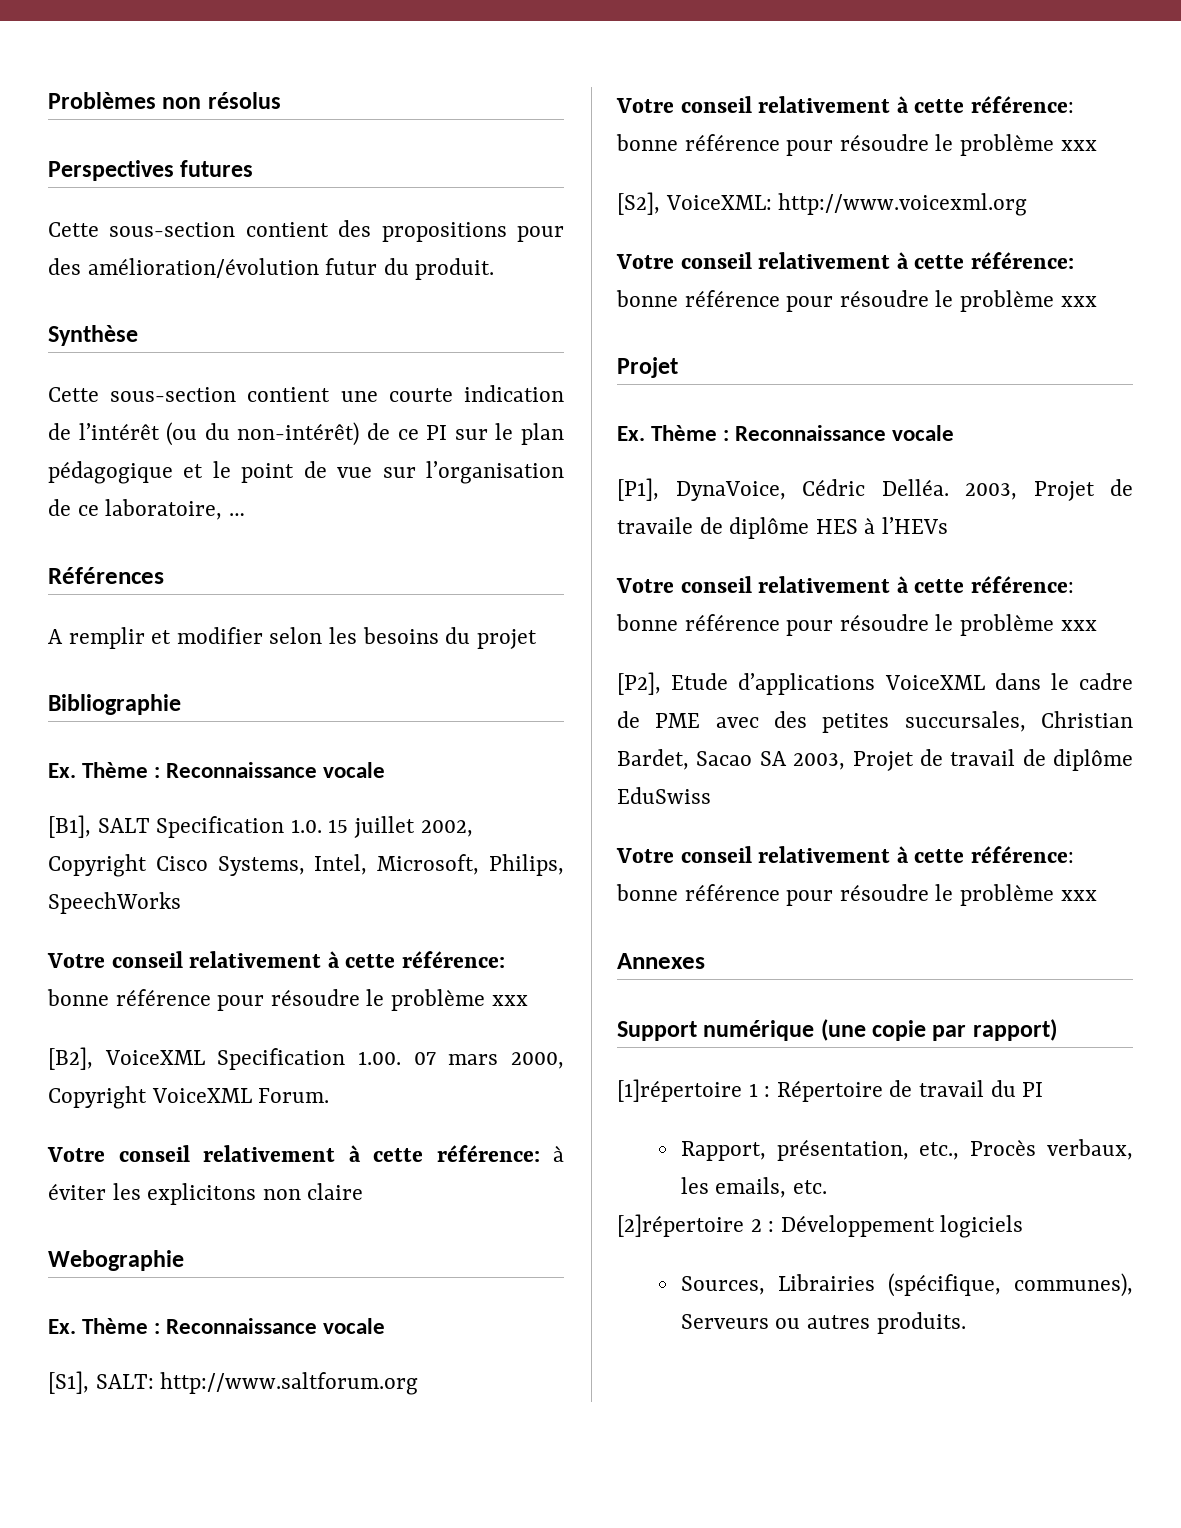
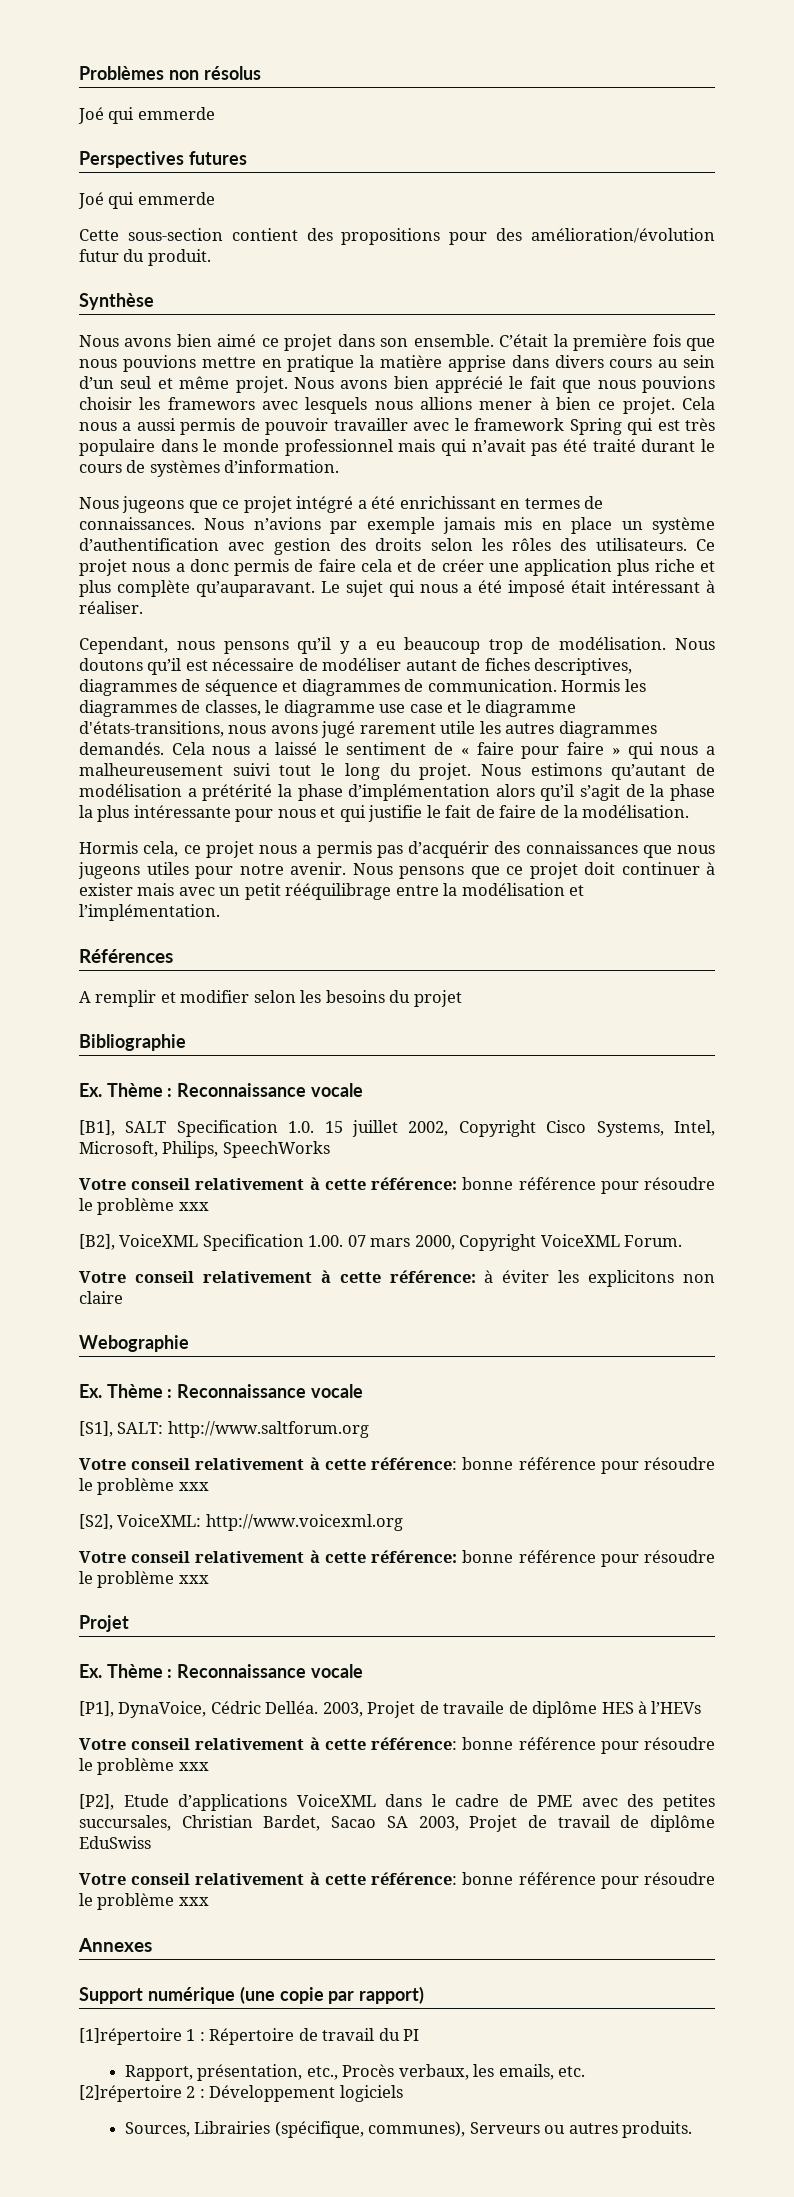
(281, 100) none -> [78,107,215,124] // Joé qui emmerde
(254, 168) none -> [78,192,215,209] // Joé qui emmerde
[48,385,564,402] [48,422,565,446] [48,461,564,484] [48,499,245,520] Cette sous-section contient une courte indication de l’intérêt (ou du non-intérêt) de ce PI sur le plan pédagogique et le point de vue sur l’organisation de ce laboratoire, … -> [79,334,715,351] [79,355,716,372] [79,376,716,393] [79,397,715,414] [79,418,715,435] [79,439,715,456] [79,460,340,477] [79,496,604,513] [79,517,715,534] [79,538,715,555] [79,559,715,576] [79,580,715,597] [79,601,143,614] [79,637,715,654] [79,658,633,675] [79,679,646,696] [79,700,577,717] [79,721,657,738] [79,742,716,759] [79,763,715,780] [79,784,715,801] [79,805,690,822] [79,841,715,858] [78,862,715,879] [79,883,585,900] [79,904,220,921] Nous avons bien aimé ce projet dans son ensemble. C’était la première fois que nous pouvions mettre en pratique la matière apprise dans divers cours au sein d’un seul et même projet. Nous avons bien apprécié le fait que nous pouvions choisir les framewors avec lesquels nous allions mener à bien ce projet. Cela nous a aussi permis de pouvoir travailler avec le framework Spring qui est très populaire dans le monde professionnel mais qui n’avait pas été traité durant le cours de systèmes d’information. // Nous jugeons que ce projet intégré a été enrichissant en termes de connaissances. Nous n’avions par exemple jamais mis en place un système d’authentification avec gestion des droits selon les rôles des utilisateurs. Ce projet nous a donc permis de faire cela et de créer une application plus riche et plus complète qu’auparavant. Le sujet qui nous a été imposé était intéressant à réaliser. // Cependant, nous pensons qu’il y a eu beaucoup trop de modélisation. Nous doutons qu’il est nécessaire de modéliser autant de fiches descriptives, diagrammes de séquence et diagrammes de communication. Hormis les diagrammes de classes, le diagramme use case et le diagramme d'états-transitions, nous avons jugé rarement utile les autres diagrammes demandés. Cela nous a laissé le sentiment de « faire pour faire » qui nous a malheureusement suivi tout le long du projet. Nous estimons qu’autant de modélisation a prétérité la phase d’implémentation alors qu’il s’agit de la phase la plus intéressante pour nous et qui justifie le fait de faire de la modélisation. // Hormis cela, ce projet nous a permis pas d’acquérir des connaissances que nous jugeons utiles pour notre avenir. Nous pensons que ce projet doit continuer à exister mais avec un petit rééquilibrage entre la modélisation et l’implémentation.

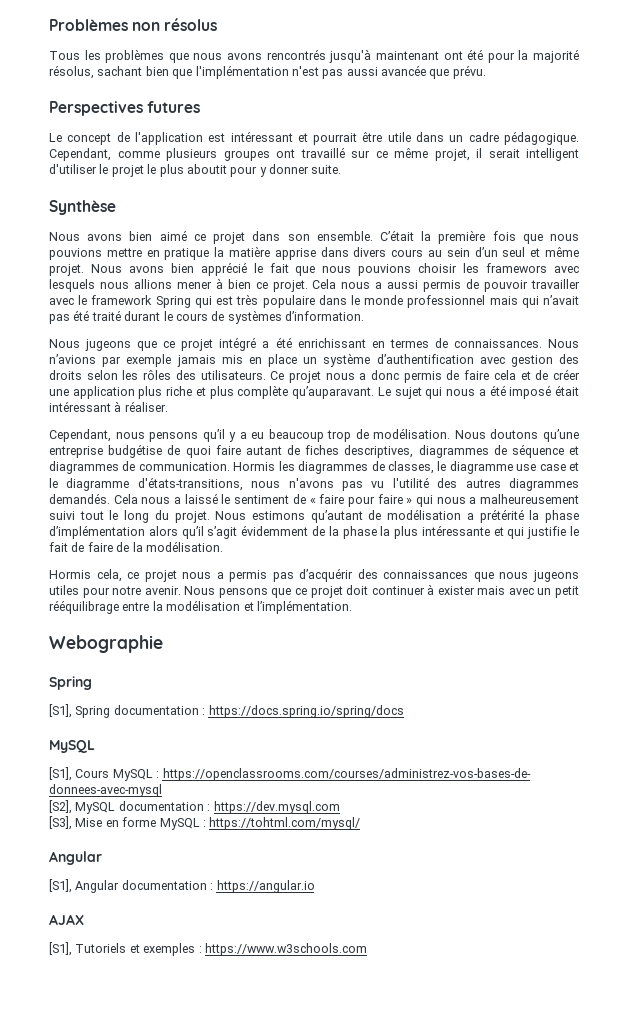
[78,107,215,124] [79,151,247,168] [78,192,215,209] [79,228,716,245] [79,249,211,266] Joé qui emmerde // Perspectives futures // Joé qui emmerde // Cette sous-section contient des propositions pour des amélioration/évolution futur du produit. -> [49,49,580,63] [49,65,486,79] [49,101,201,116] [49,131,580,145] [49,147,579,161] [49,164,342,177] Tous les problèmes que nous avons rencontrés jusqu'à maintenant ont été pour la majorité résolus, sachant bien que l'implémentation n'est pas aussi avancée que prévu. // Perspectives futures // Le concept de l'application est intéressant et pourrait être utile dans un cadre pédagogique. Cependant, comme plusieurs groupes ont travaillé sur ce même projet, il serait intelligent d'utiliser le projet le plus aboutit pour y donner suite.
[147,658,402,675] qu’il est nécessaire de modéliser -> [543,429,580,442] [49,444,241,458] qu’une entreprise budgétise de quoi faire
[270,721,501,738] avons jugé rarement utile les -> [288,477,458,491] n'avons pas vu l'utilité des
(621, 792) none -> [241,525,309,536] évidemment
[235,809,316,822] pour nous -> (490, 530) none
[79,949,173,963] [79,990,462,1007] [79,1034,186,1051] [79,1083,363,1097] [79,1120,715,1137] [79,1141,330,1158] [79,1177,715,1194] [79,1198,209,1215] [79,1234,683,1251] [79,1270,715,1287] [79,1291,123,1304] [79,1335,189,1352] [79,1384,363,1398] [79,1421,369,1438] [79,1457,715,1474] [79,1478,209,1495] [79,1514,403,1531] [79,1550,715,1567] [79,1571,209,1588] [79,1615,129,1632] [79,1664,363,1678] [79,1701,702,1718] [79,1737,715,1754] [79,1758,209,1775] [79,1794,715,1811] [79,1815,715,1832] [79,1836,151,1849] [79,1872,715,1889] [79,1893,209,1910] [78,1938,152,1952] [79,1986,425,2004] [79,2028,420,2045] [124,2064,585,2081] [79,2085,403,2102] [124,2121,692,2138] Références // A remplir et modifier selon les besoins du projet // Bibliographie // Ex. Thème : Reconnaissance vocale // [B1], SALT Specification 1.0. 15 juillet 2002, Copyright Cisco Systems, Intel, Microsoft, Philips, SpeechWorks // Votre conseil relativement à cette référence: bonne référence pour résoudre le problème xxx // [B2], VoiceXML Specification 1.00. 07 mars 2000, Copyright VoiceXML Forum. // Votre conseil relativement à cette référence: à éviter les explicitons non claire // Webographie // Ex. Thème : Reconnaissance vocale // [S1], SALT: http://www.saltforum.org // Votre conseil relativement à cette référence: bonne référence pour résoudre le problème xxx // [S2], VoiceXML: http://www.voicexml.org // Votre conseil relativement à cette référence: bonne référence pour résoudre le problème xxx // Projet // Ex. Thème : Reconnaissance vocale // [P1], DynaVoice, Cédric Delléa. 2003, Projet de travaile de diplôme HES à l’HEVs // Votre conseil relativement à cette référence: bonne référence pour résoudre le problème xxx // [P2], Etude d’applications VoiceXML dans le cadre de PME avec des petites succursales, Christian Bardet, Sacao SA 2003, Projet de travail de diplôme EduSwiss // Votre conseil relativement à cette référence: bonne référence pour résoudre le problème xxx // Annexes // Support numérique (une copie par rapport) // [1]répertoire 1 : Répertoire de travail du PI // Rapport, présentation, etc., Procès verbaux, les emails, etc. // [2]répertoire 2 : Développement logiciels // Sources, Librairies (spécifique, communes), Serveurs ou autres produits. -> [49,635,163,653] [49,676,92,690] [49,704,404,718] [49,740,95,753] [49,767,531,781] [49,784,162,797] [49,800,340,814] [49,816,361,830] [49,851,102,865] [49,879,315,893] [49,914,84,925] [49,942,367,956] Webographie // Spring // [S1], Spring documentation : https://docs.spring.io/spring/docs // MySQL // [S1], Cours MySQL : https://openclassrooms.com/courses/administrez-vos-bases-de- donnees-avec-mysql // [S2], MySQL documentation : https://dev.mysql.com // [S3], Mise en forme MySQL : https://tohtml.com/mysql/ // Angular // [S1], Angular documentation : https://angular.io // AJAX // [S1], Tutoriels et exemples : https://www.w3schools.com

